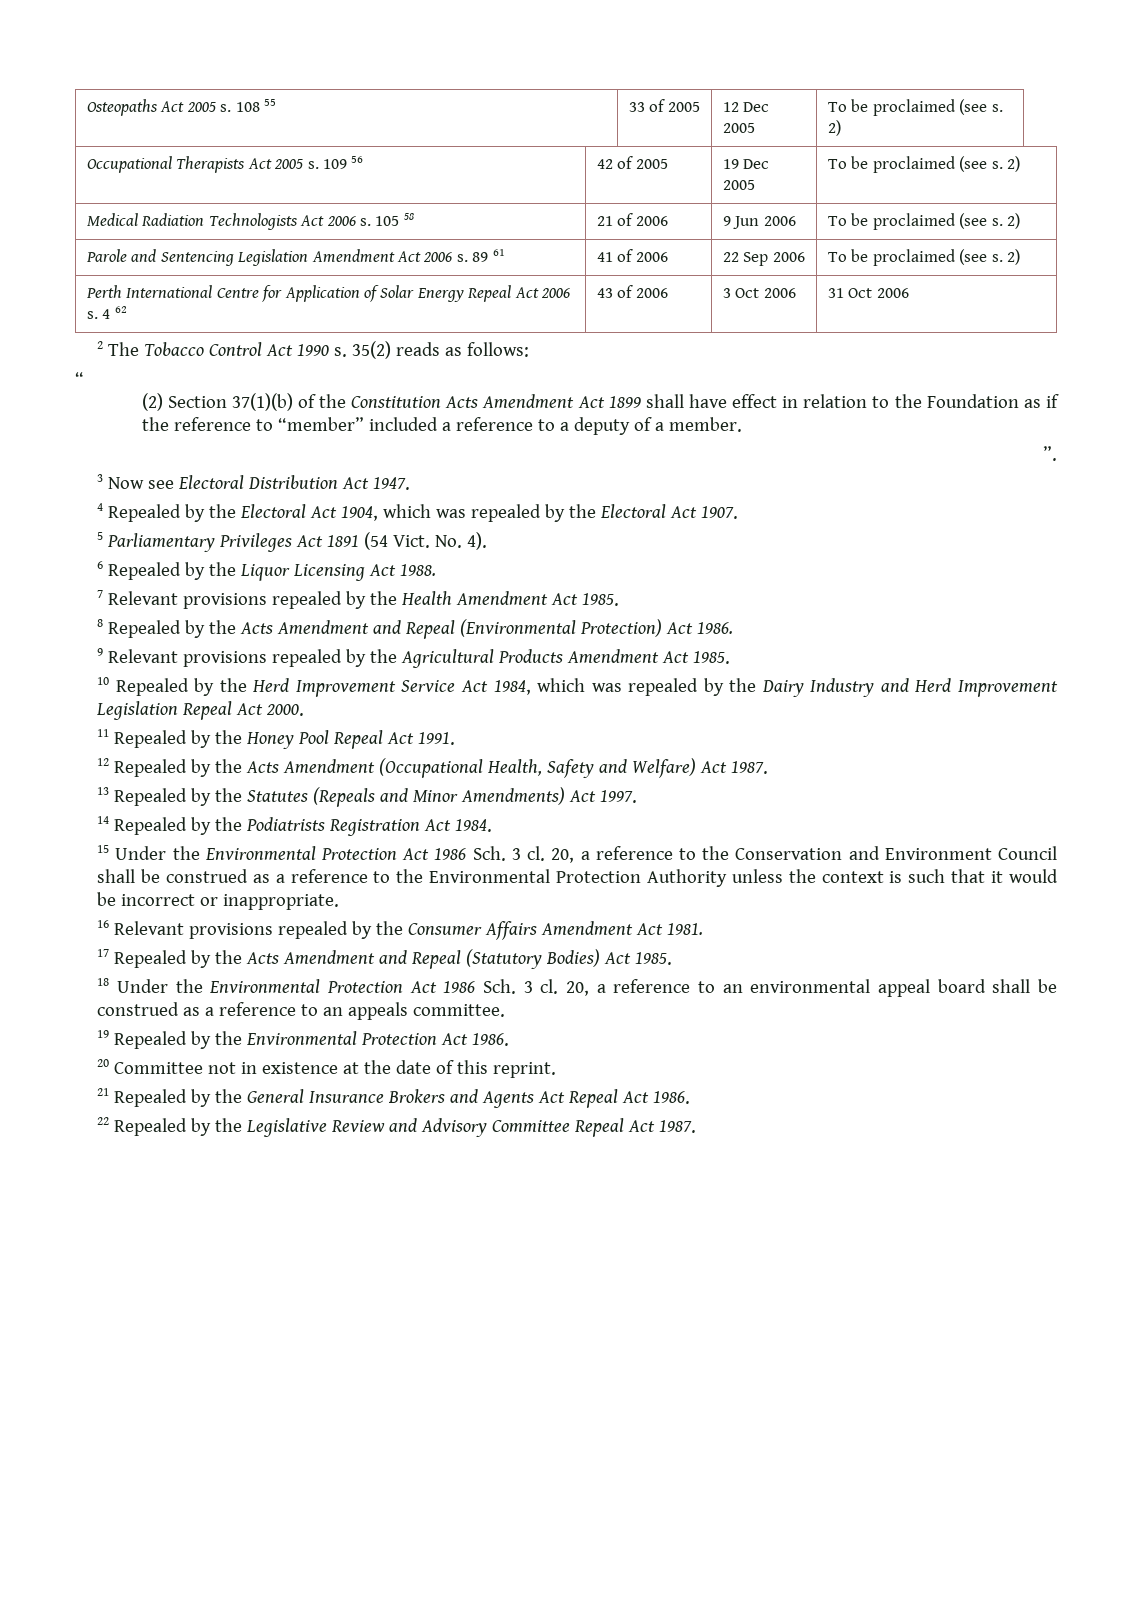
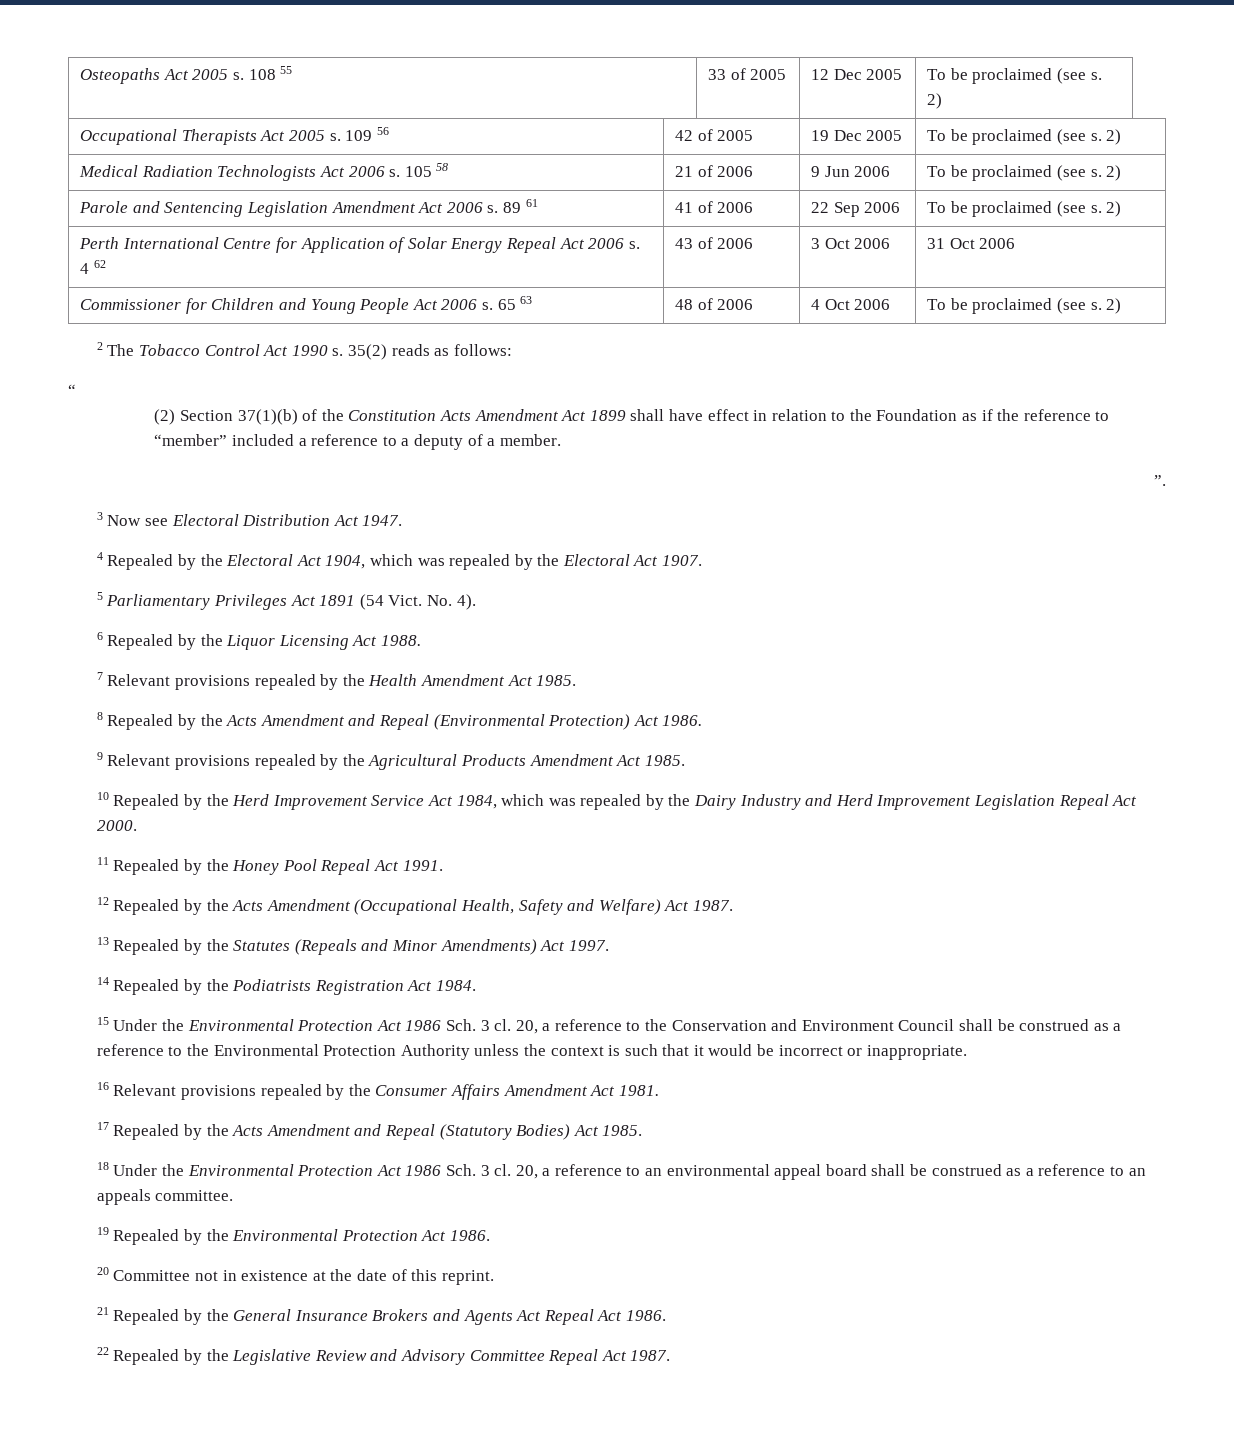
(909, 293) none -> [80,296,533,314] [675,298,754,310] [811,299,891,310] [927,298,1122,314] // Commissioner for Children and Young People Act 2006 s. 65 63 | 48 of 2006 | 4 Oct 2006 | To be proclaimed (see s. 2)

